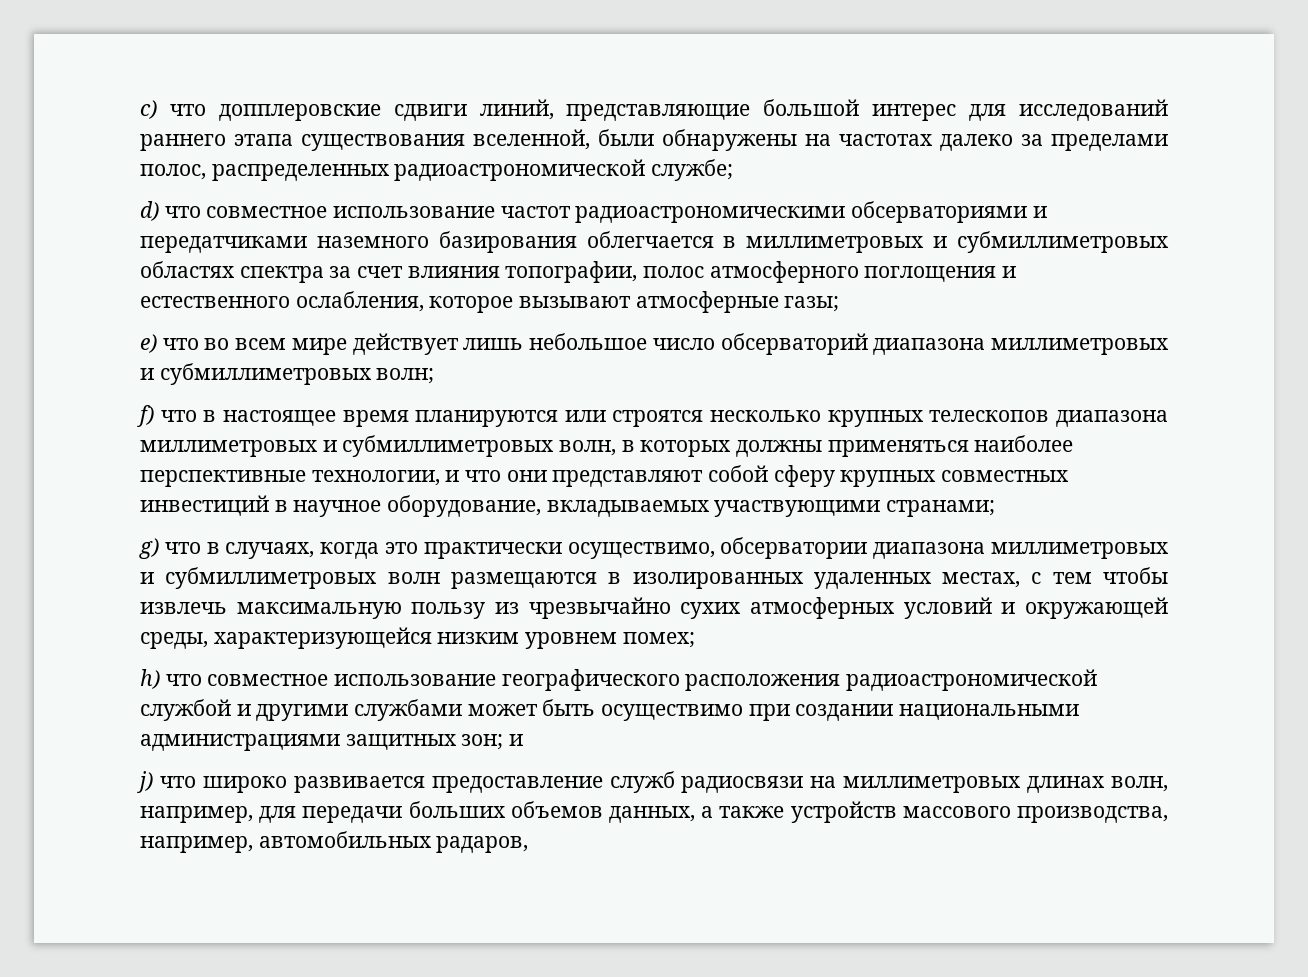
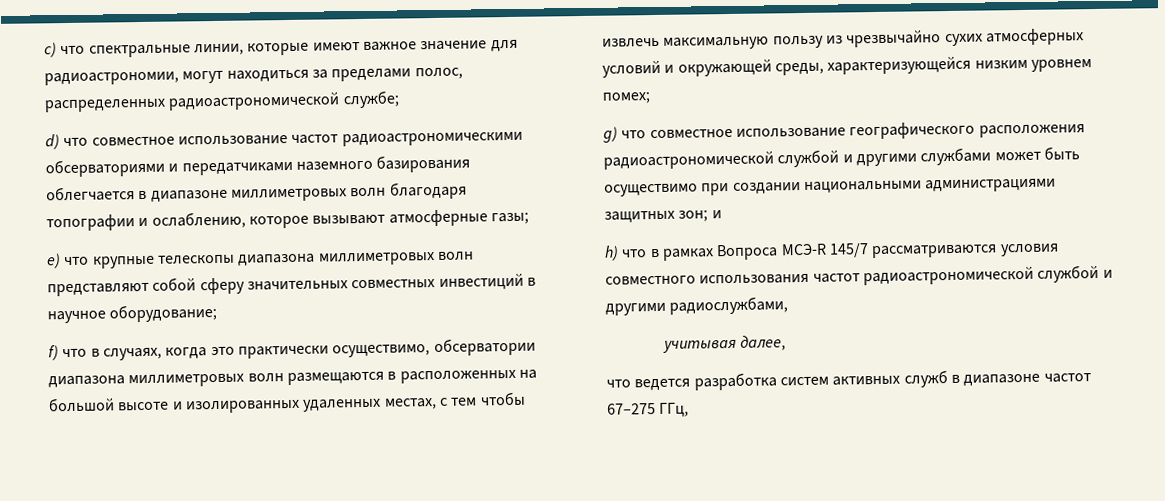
[218,99,1168,121] [140,129,1013,151] допплеровские сдвиги линий, представляющие большой интерес для исследований раннего этапа существования вселенной, были обнаружены на частотах далеко -> [88,39,518,58] [44,69,309,86] спектральные линии, которые имеют важное значение для радиоастрономии, могут находиться
[746,231,1170,253] [140,261,1017,283] [140,291,424,312] миллиметровых и субмиллиметровых областях спектра за счет влияния топографии, полос атмосферного поглощения и естественного ослабления, -> [150,181,467,202] [46,211,246,232] диапазоне миллиметровых волн благодаря топографии и ослаблению,
[204,333,1169,355] [140,363,435,385] [137,405,1168,427] [140,435,1074,457] [140,470,547,487] во всем мире действует лишь небольшое число обсерваторий диапазона миллиметровых и субмиллиметровых волн; // f) что в настоящее время планируются или строятся несколько крупных телескопов диапазона миллиметровых и субмиллиметровых волн, в которых должны применяться наиболее перспективные технологии, и что они -> [92,251,474,269] крупные телескопы диапазона миллиметровых волн
[840,470,937,487] крупных -> [246,280,348,291] значительных
[387,495,996,517] [139,538,159,559] оборудование, вкладываемых участвующими странами; // g) -> [109,303,218,323] [48,345,59,361] оборудование; // f)
[140,567,378,589] и субмиллиметровых -> (245, 380) none
(622, 578) none -> [399,369,537,384] [48,397,183,413] расположенных на большой высоте и
[140,669,160,689] h) -> [603,126,618,143] g)
[137,771,1168,793] [140,801,1169,823] [140,831,529,853] j) что широко развивается предоставление служб радиосвязи на миллиметровых длинах волн, например, для передачи больших объемов данных, а также устройств массового производства, например, автомобильных радаров, -> [604,243,1059,261] [605,264,1113,286] [605,296,789,316] [662,335,787,353] [606,370,1091,391] [607,402,690,417] h) что в рамках Вопроса МСЭ-R 145/7 рассматриваются условия совместного использования частот радиоастрономической службой и другими радиослужбами, // учитывая далее, // что ведется разработка систем активных служб в диапазоне частот 67–275 ГГц,

